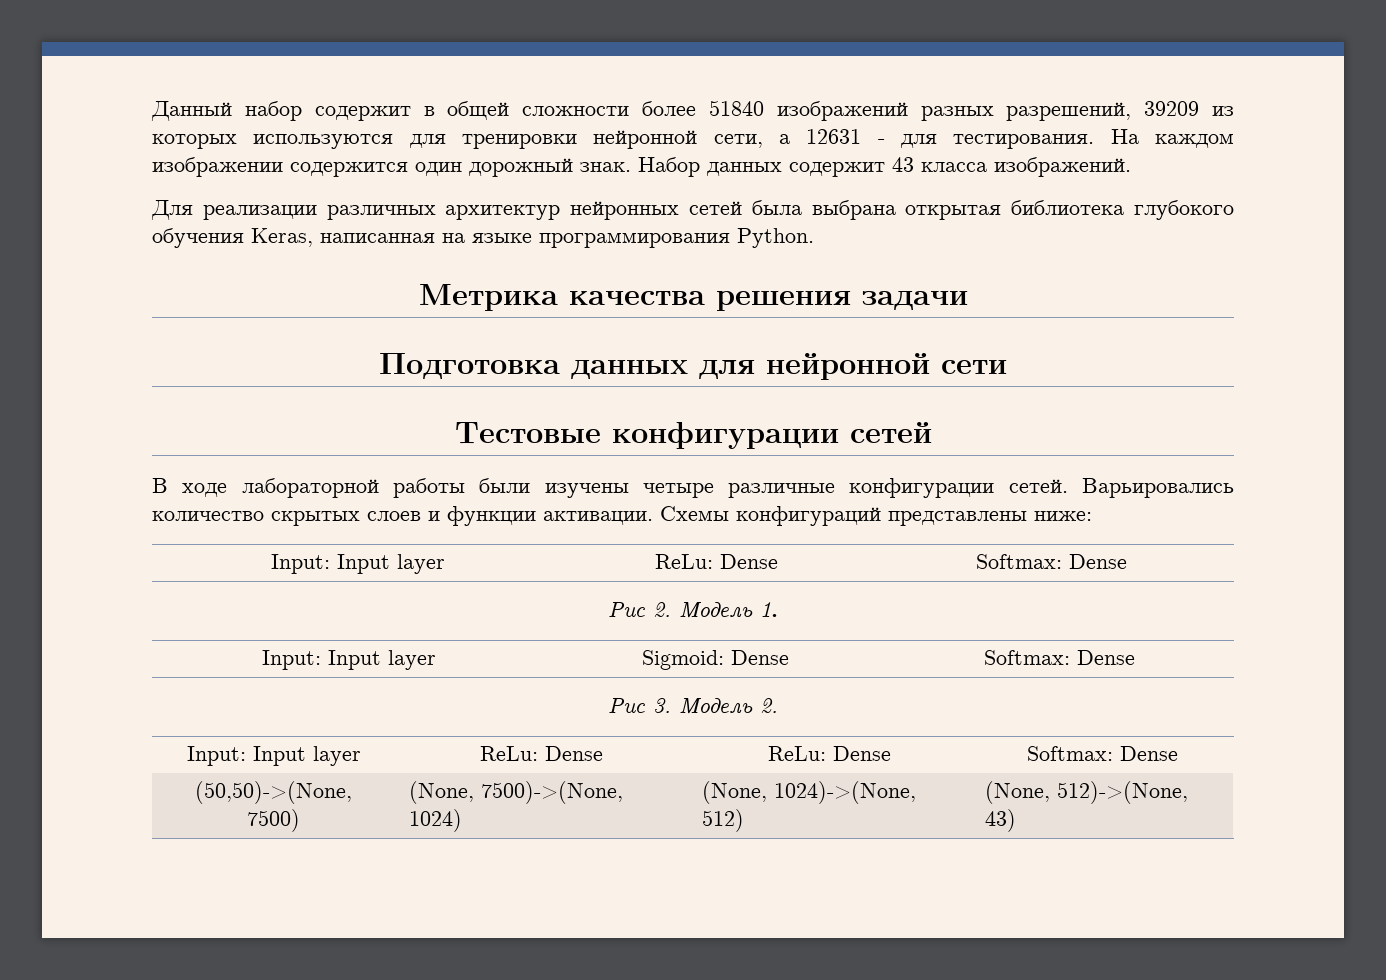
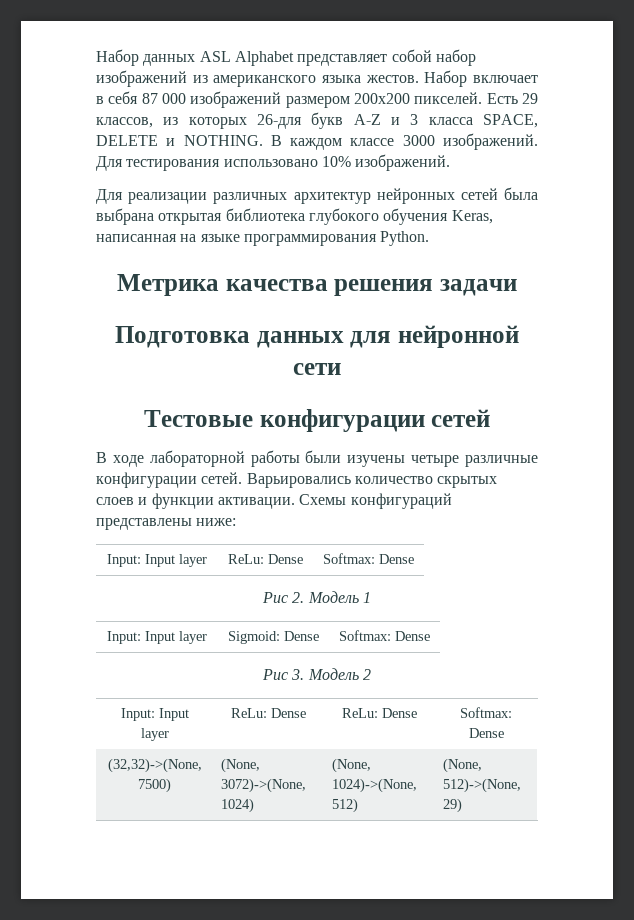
[151,100,1234,121] [152,129,1235,149] [152,157,987,177] Данный набор содержит в общей сложности более 51840 изображений разных разрешений, 39209 из которых используются для тренировки нейронной сети, а 12631 - для тестирования. На каждом изображении содержится один дорожный знак. Набор данных содержит 43 класса -> [96,49,476,66] [96,70,538,87] [96,91,538,108] [96,112,538,129] [96,133,538,150] [96,156,351,171] Набор данных ASL Alphabet представляет собой набор изображений из американского языка жестов. Набор включает в себя 87 000 изображений размером 200х200 пикселей. Есть 29 классов, из которых 26-для букв A-Z и 3 класса SPACE, DELETE и NOTHING. В каждом классе 3000 изображений. Для тестирования использовано 10%
[760,602,778,617] 1. -> [362,592,371,603] 1
[760,698,778,713] 2. -> [362,669,371,680] 2
[195,781,352,804] (50,50)->(None, -> [107,758,202,773] (32,32)->(None,
[480,781,623,804] 7500)->(None, -> [221,778,307,793] 3072)->(None,
[984,809,1016,832] 43) -> [443,798,463,813] 29)

